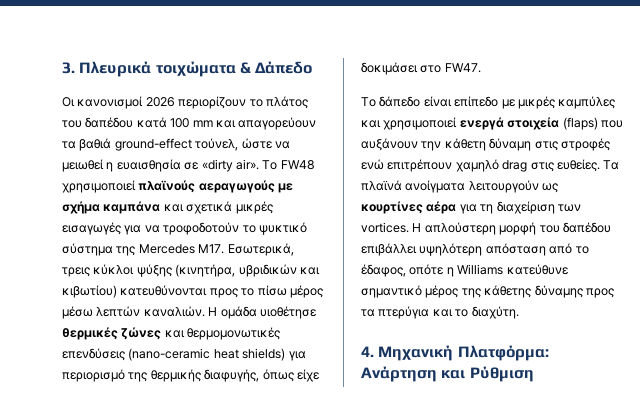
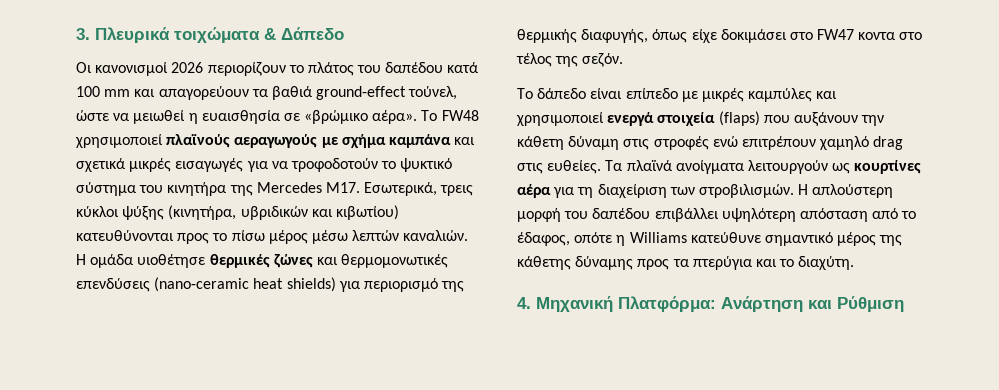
[201,159,259,172] «dirty air». -> [304,110,418,124] «βρώμικο αέρα».
(113, 249) none -> [139,182,227,196] του κινητήρα
[444,63,481,73] FW47. -> [817,29,923,40] [516,53,624,67] FW47 κοντα στο τέλος της σεζόν.
[361,222,409,233] vortices. -> [698,184,794,198] στροβιλισμών.

